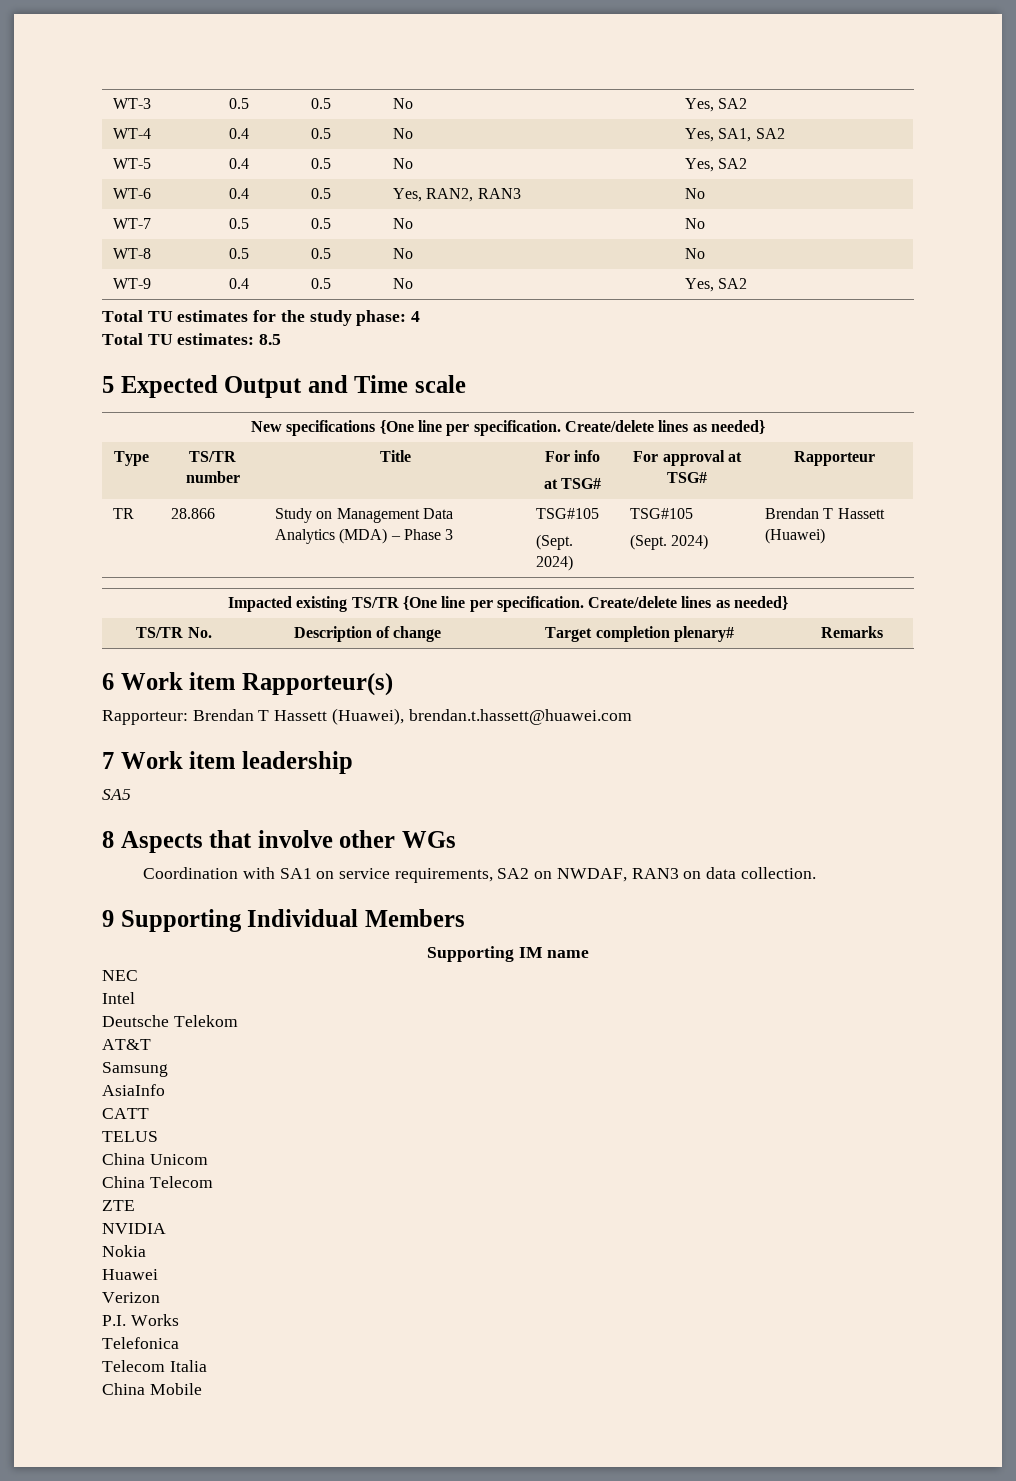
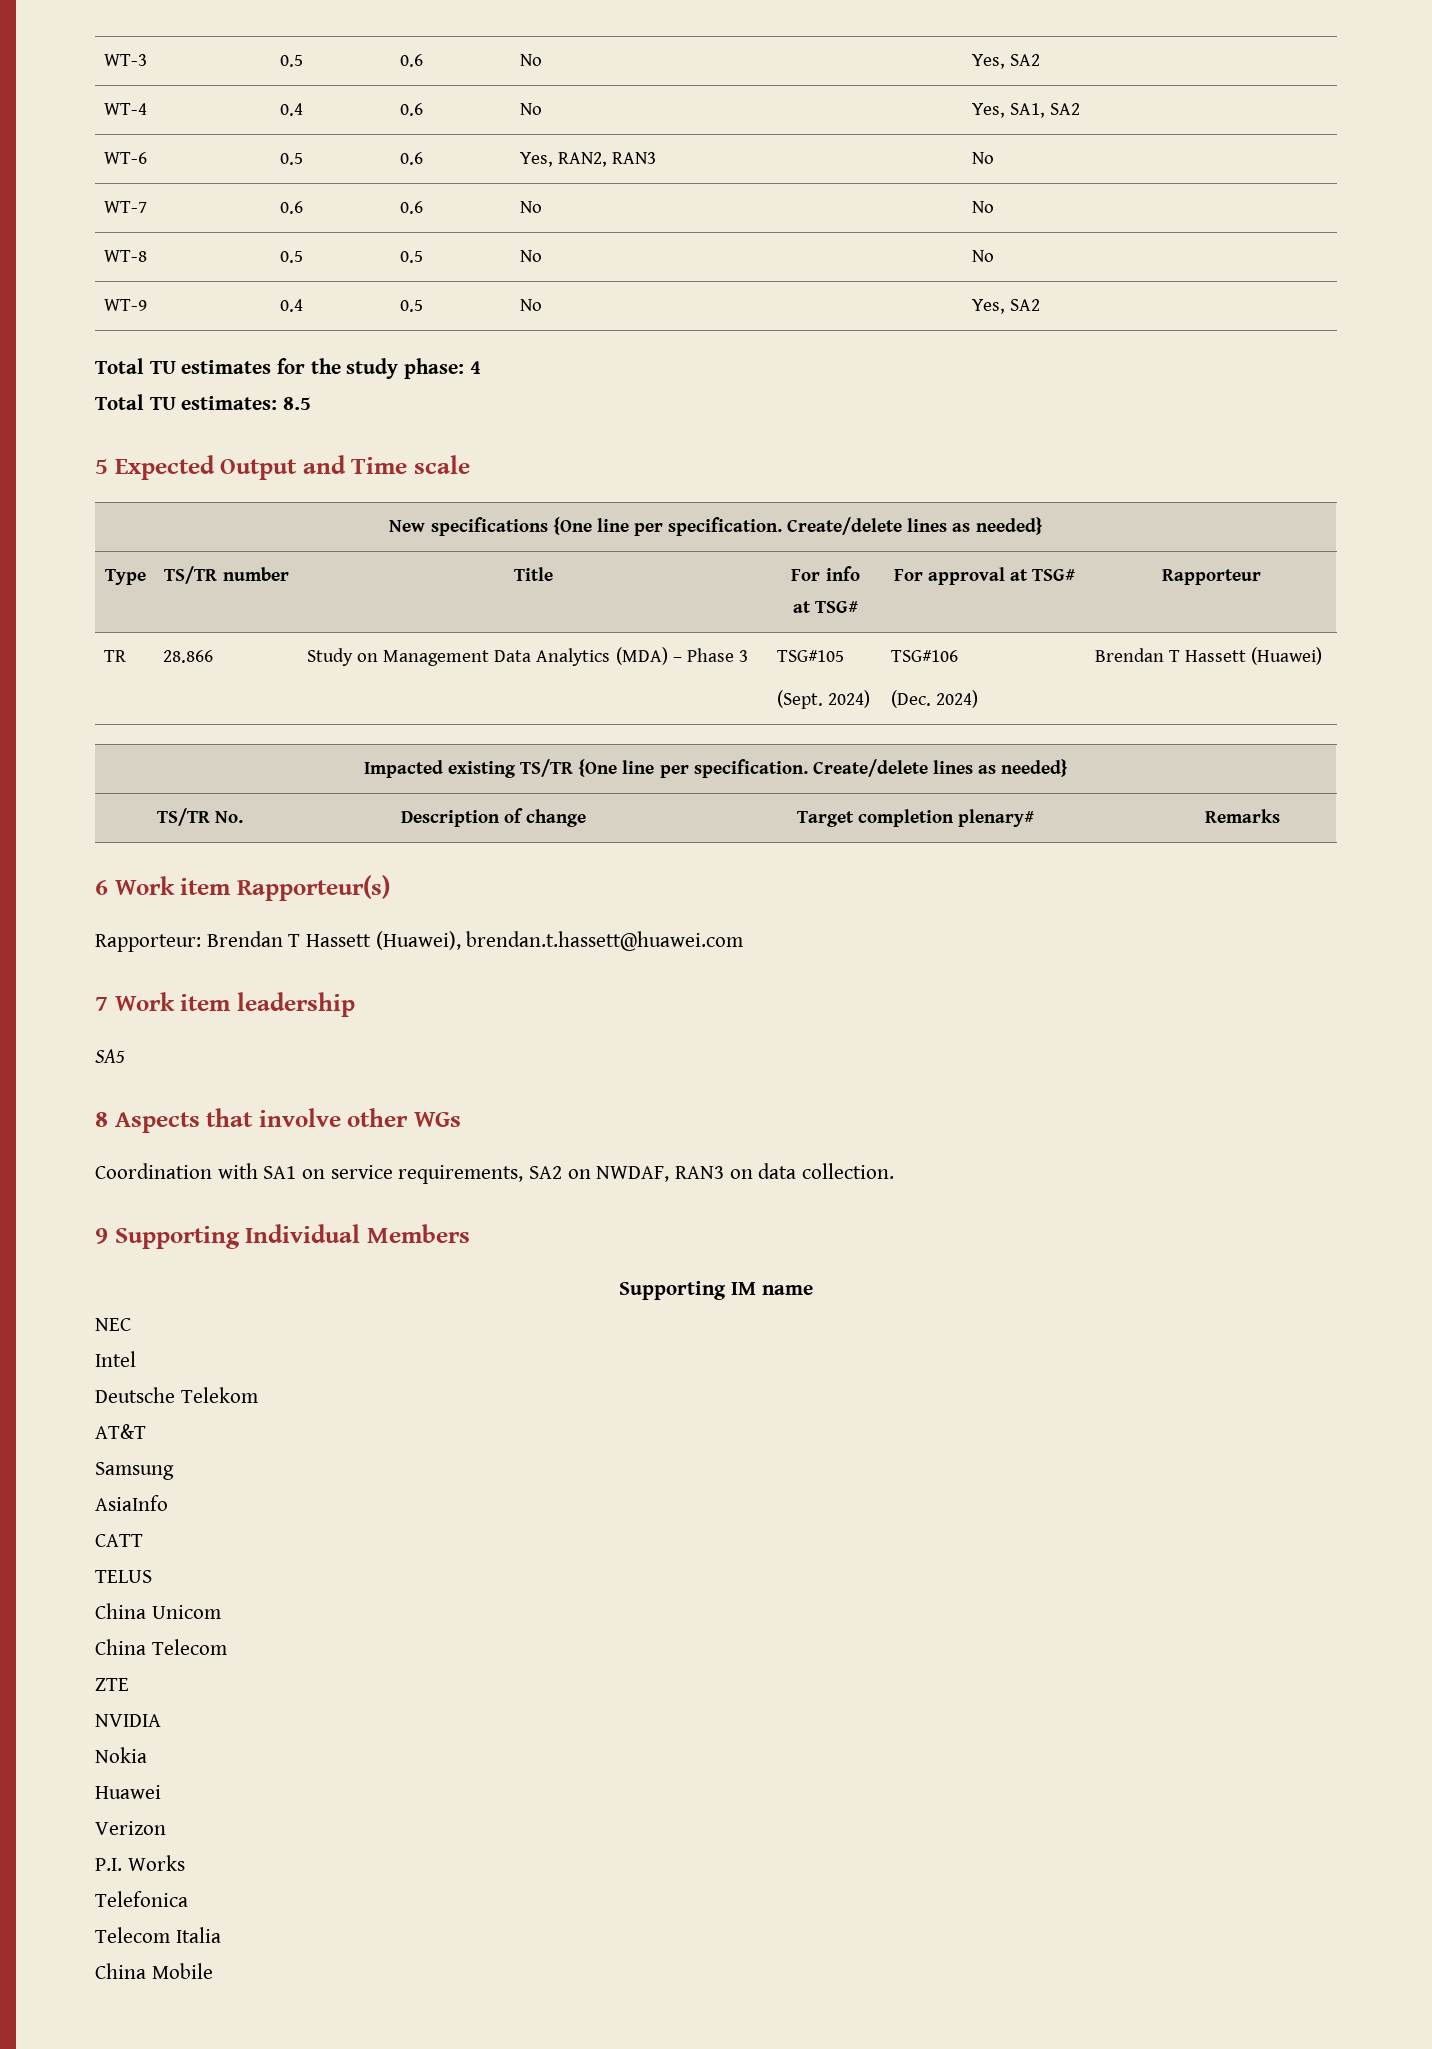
[311,98,332,109] 0.5 -> [399,54,423,67] 0.6
[311,128,332,139] 0.5 -> [399,103,423,116] 0.6
[113,158,152,169] [229,158,250,169] [311,158,332,169] [393,158,414,169] [685,158,748,172] [113,188,152,199] [229,188,250,199] [311,188,332,199] WT-5 | 0.4 | 0.5 | No | Yes, SA2 // WT-6 | 0.4 | 0.5 -> [103,152,147,164] [279,153,303,165] [399,152,423,165] WT-6 | 0.5 | 0.6
[229,218,250,229] [311,218,332,229] 0.5 | 0.5 -> [279,201,303,214] [399,201,423,214] 0.6 | 0.6
[630,508,694,519] [630,534,668,550] TSG#105 // (Sept. -> [890,650,958,662] [890,690,931,708] TSG#106 // (Dec.

